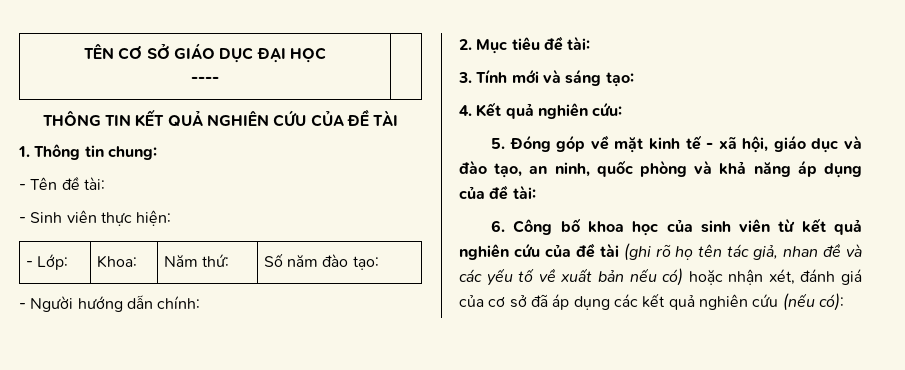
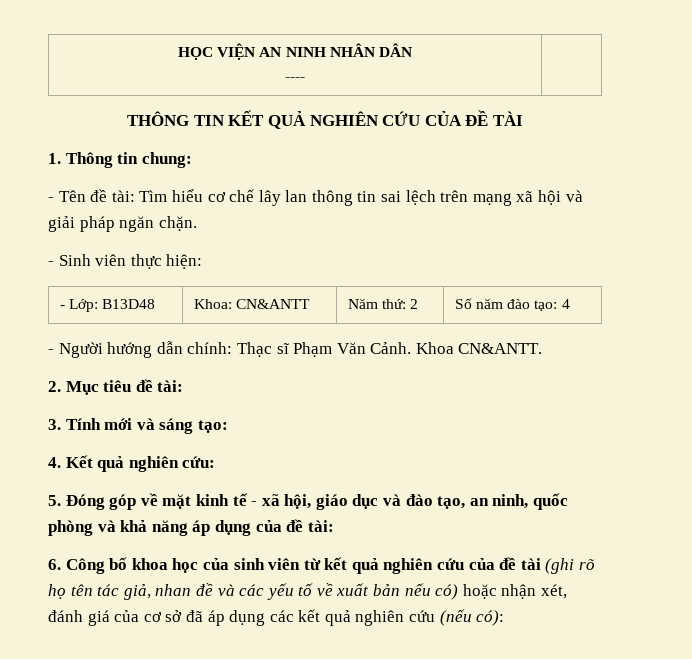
[84,43,326,63] TÊN CƠ SỞ GIÁO DỤC ĐẠI HỌC -> [178,43,412,60] HỌC VIỆN AN NINH NHÂN DÂN
(105, 183) none -> [139,189,583,206] [48,216,197,232] Tìm hiểu cơ chế lây lan thông tin sai lệch trên mạng xã hội và giải pháp ngăn chặn.
(69, 262) none -> [102,299,156,309] B13D48
(137, 261) none -> [235,299,310,309] CN&ANTT
(230, 260) none -> [410,299,419,309] 2
(379, 263) none -> [561,299,570,309] 4
(201, 302) none -> [236,342,543,357] Thạc sĩ Phạm Văn Cảnh. Khoa CN&ANTT.

